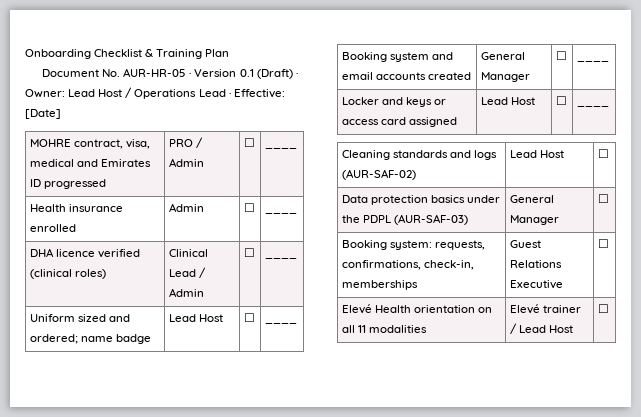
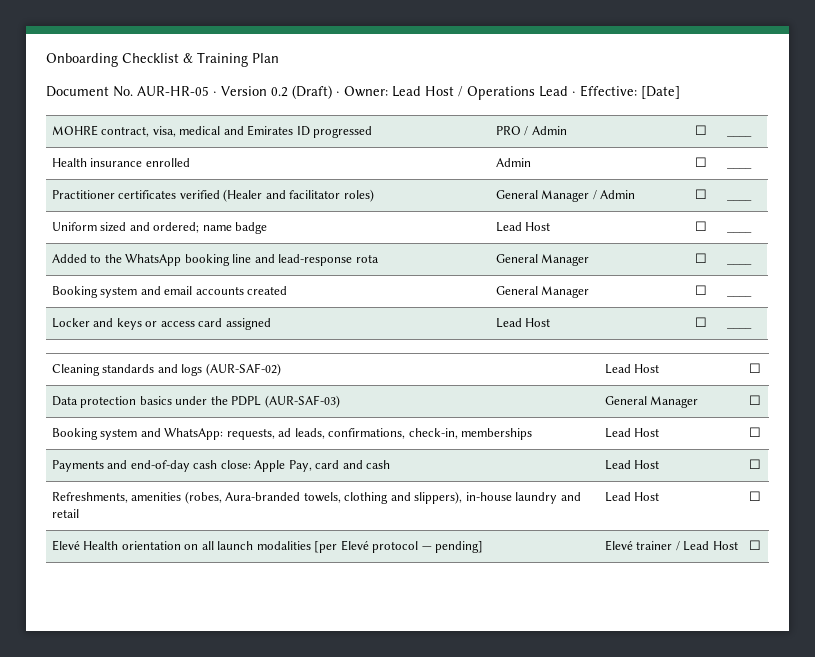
[239,69,254,77] 0.1 -> [271,87,288,97] 0.2
[29,248,140,258] [29,269,72,279] DHA licence verified (clinical -> [51,189,341,202] Practitioner certificates verified (Healer and facilitator
[168,249,208,257] [168,269,196,277] Clinical Lead -> [495,190,590,202] General Manager
(297, 323) none -> [51,254,379,266] [495,254,590,266] [694,253,707,263] [726,263,752,265] // Added to the WhatsApp booking line and lead-response rota | General Manager | ☐ | ____
[389,240,485,250] [341,260,474,270] [341,280,418,290] [509,240,541,248] [509,260,562,268] [509,280,563,289] system: requests, confirmations, check-in, memberships | Guest Relations Executive -> [100,428,533,440] [604,428,660,438] [748,427,761,437] [51,460,391,472] [604,460,660,470] [748,459,761,469] [51,491,581,504] [51,509,79,518] [604,492,660,502] system and WhatsApp: requests, ad leads, confirmations, check-in, memberships | Lead Host | ☐ // Payments and end-of-day cash close: Apple Pay, card and cash | Lead Host | ☐ // Refreshments, amenities (robes, Aura-branded towels, clothing and slippers), in-house laundry and retail | Lead Host
[357,325,366,333] 11 -> [217,541,254,550] launch
(427, 329) none -> [314,540,484,553] [per Elevé protocol — pending]

